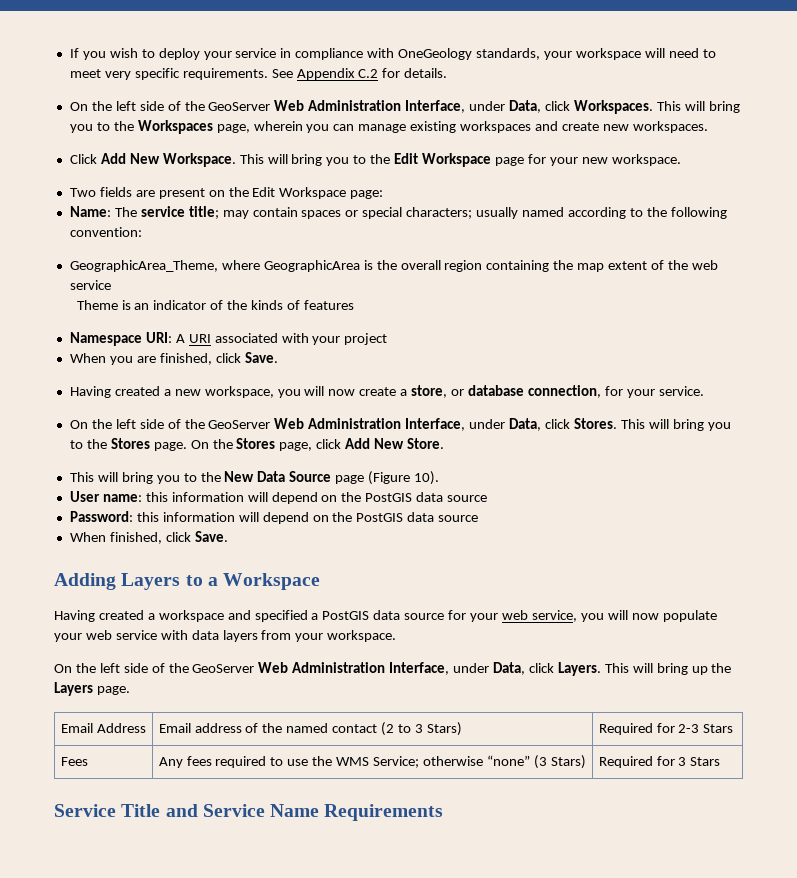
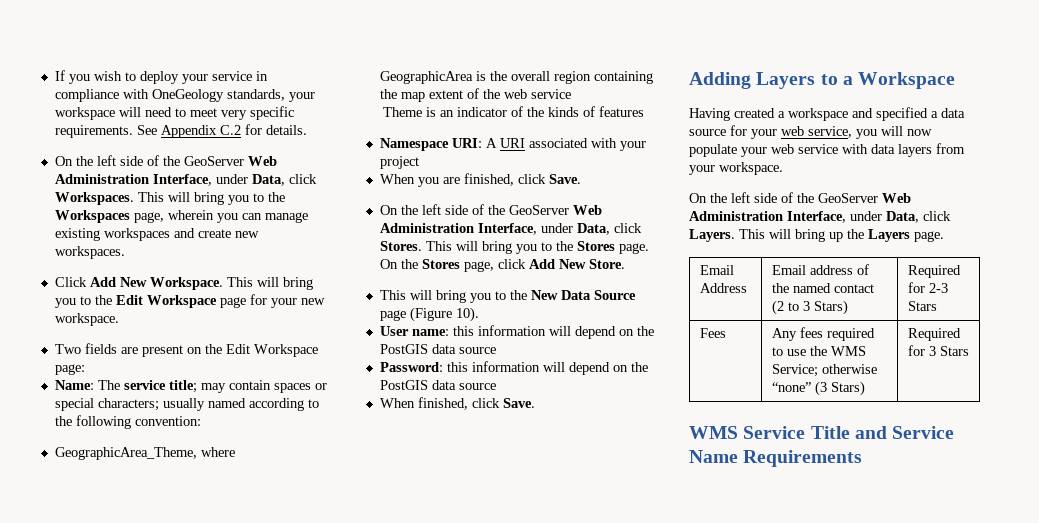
[69,385,704,398] // Having created a new workspace, you will now create a store, or database connection, for your service. -> (581, 179) none
[322,611,370,620] PostGIS -> (938, 114) none
(721, 761) none -> [689,426,738,439] WMS

